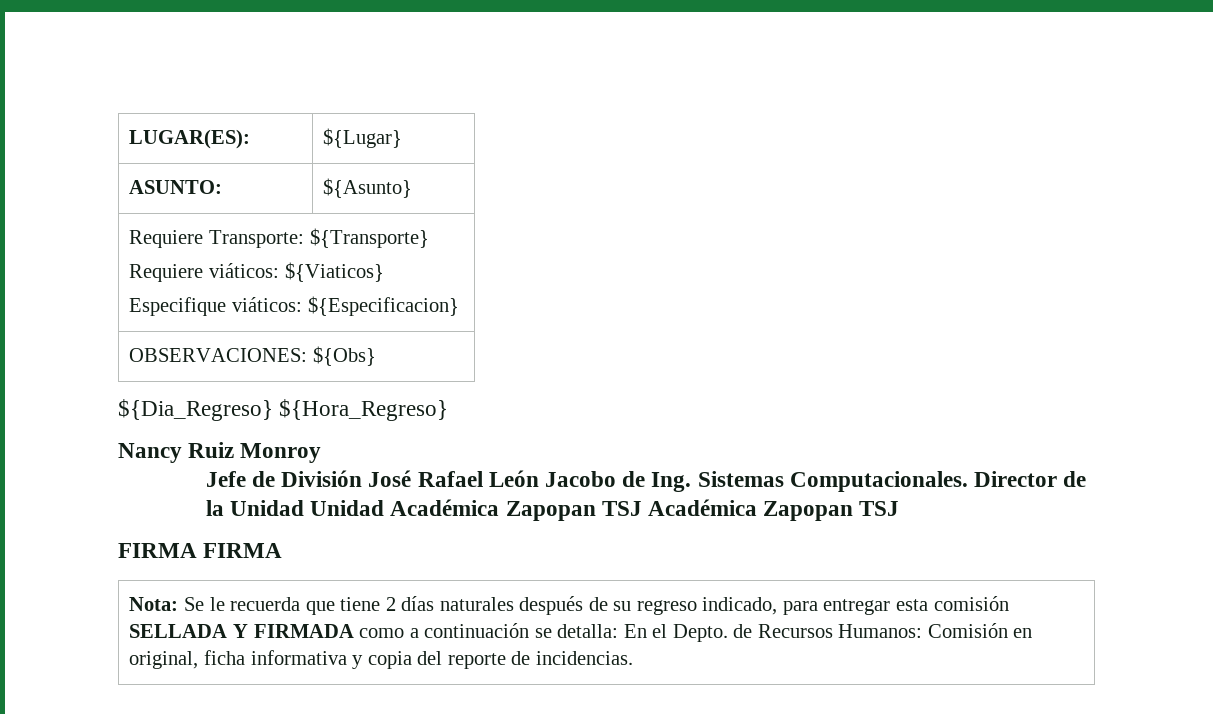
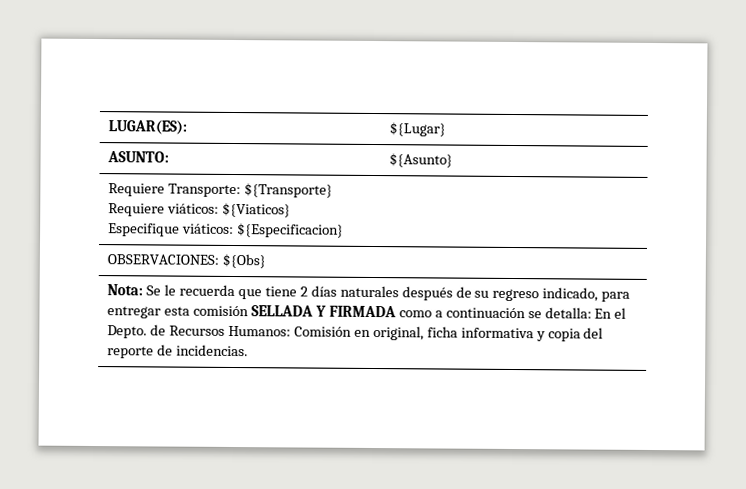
[118,399,449,421] [118,442,322,463] [205,470,1087,492] [205,499,900,521] [118,543,283,558] // ${Dia_Regreso} ${Hora_Regreso} // Nancy Ruiz Monroy // Jefe de División José Rafael León Jacobo de Ing. Sistemas Computacionales. Director de la Unidad Unidad Académica Zapopan TSJ Académica Zapopan TSJ // FIRMA FIRMA -> (267, 261) none

